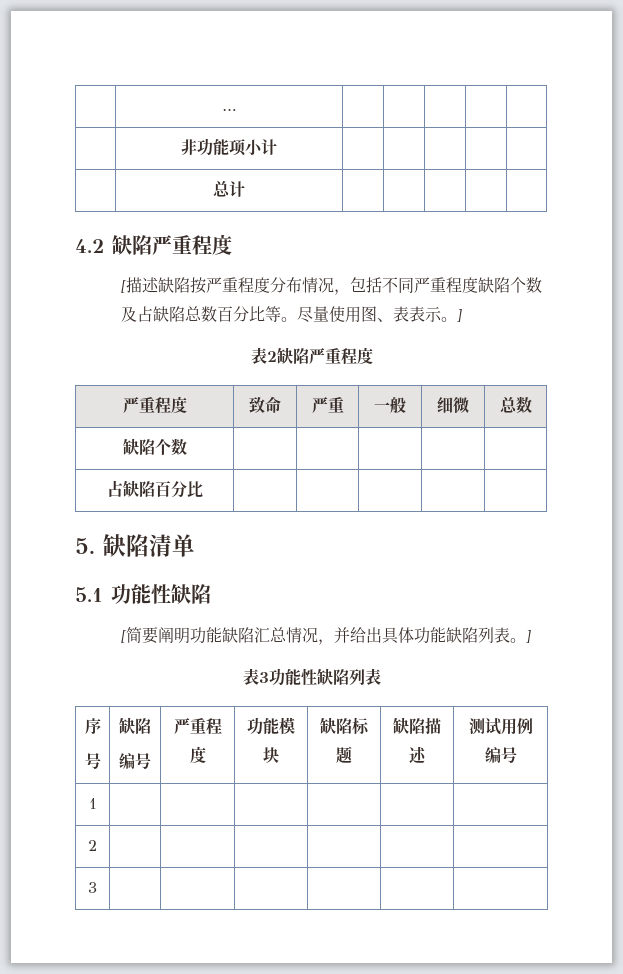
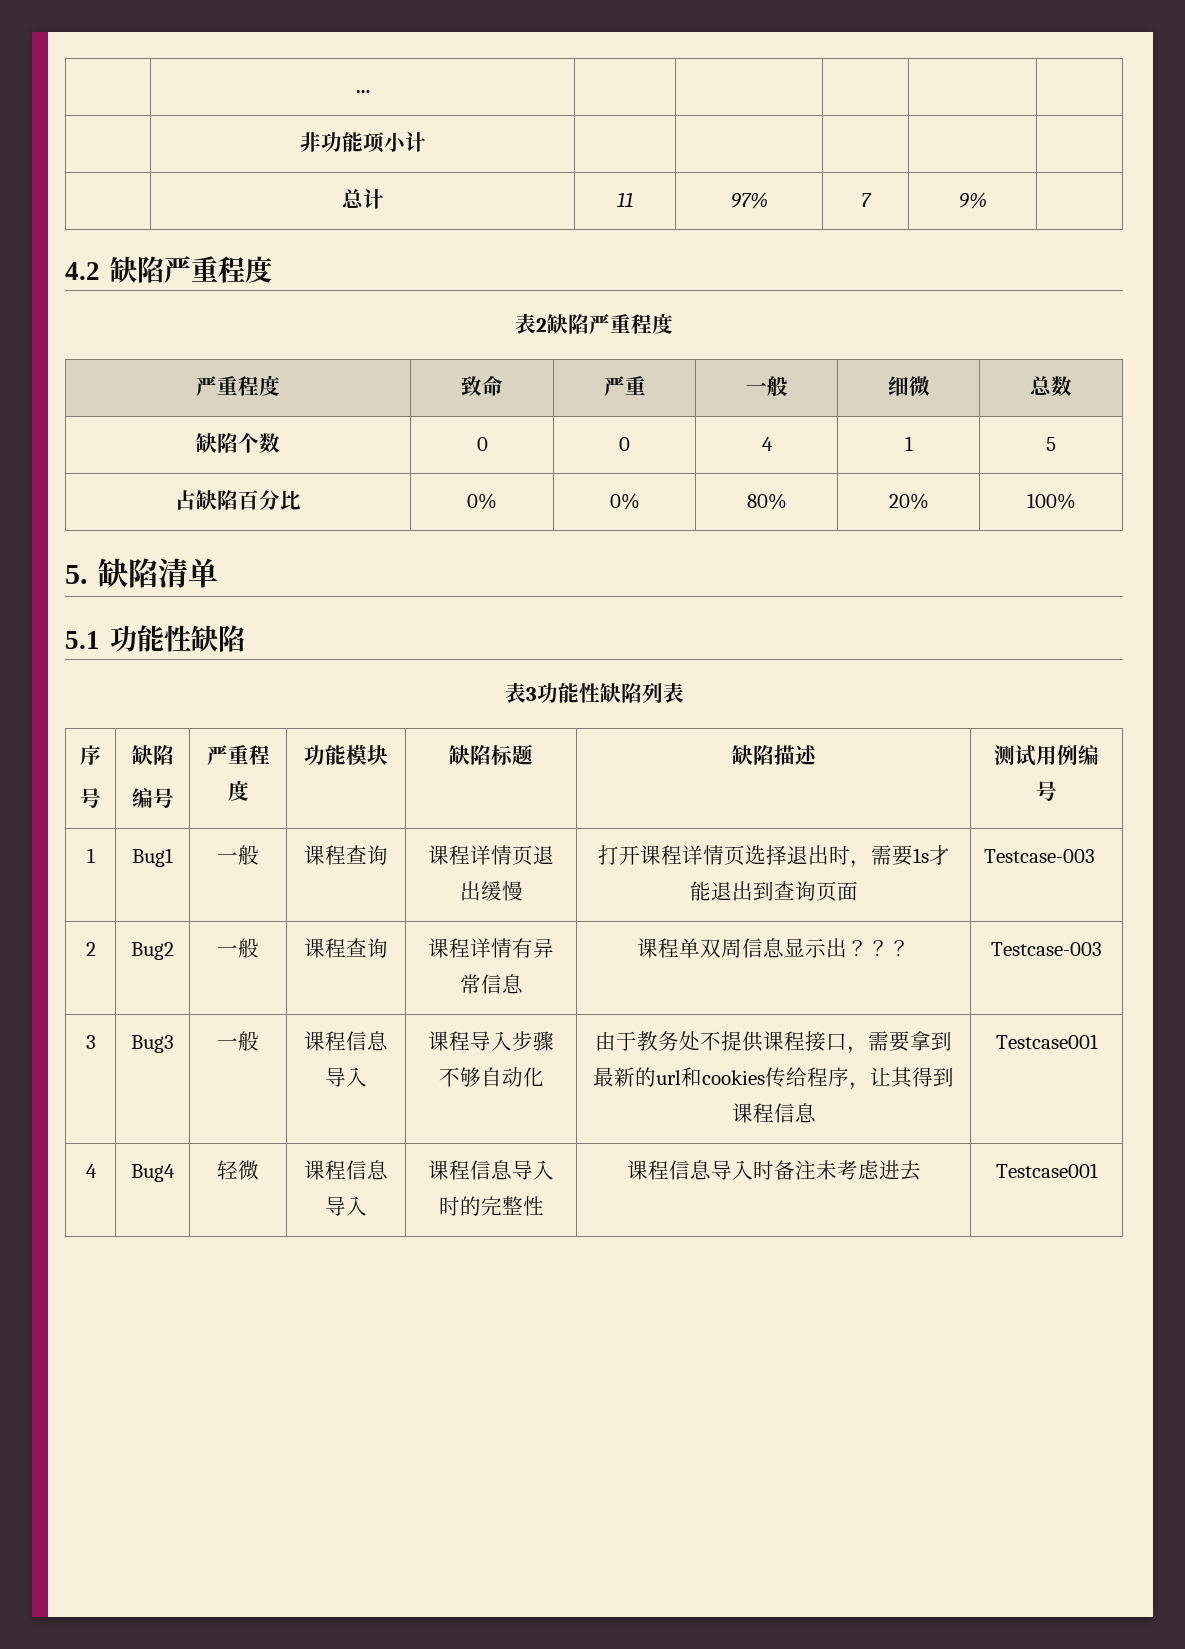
(245, 189) | | | -> [617,192,633,207] [730,192,768,209] [861,193,872,207] [958,192,987,209] 11 | 97% | 7 | 9%
[120,277,542,295] [120,306,462,323] // [描述缺陷按严重程度分布情况，包括不同严重程度缺陷个数及占缺陷总数百分比等。尽量使用图、表表示。] -> (273, 269) none
[106,480,203,498] | | | | // 占缺陷百分比 | | | | | -> [476,437,488,451] [619,437,630,451] [761,437,773,451] [904,436,913,451] [1046,437,1056,451] [175,490,301,510] [467,493,497,510] [609,493,640,510] [746,493,787,510] [888,493,929,510] [1026,493,1076,510] 0 | 0 | 4 | 1 | 5 // 占缺陷百分比 | 0% | 0% | 80% | 20% | 100%
[120,627,531,645] // [简要阐明功能缺陷汇总情况，并给出具体功能缺陷列表。] -> (246, 638) none
[88,840,97,851] [88,882,97,893] | | | | | // 2 | | | | | | // 3 | | | | | | -> [132,848,173,867] [217,845,259,865] [304,845,388,865] [428,845,554,865] [459,881,523,901] [597,845,950,868] [689,881,858,901] [984,849,1096,863] [85,942,96,956] [131,942,174,960] [217,938,259,958] [304,938,388,958] [428,938,554,958] [459,974,523,994] [637,938,910,958] [991,942,1102,956] [85,1035,96,1049] [131,1035,174,1053] [217,1031,259,1051] [304,1031,388,1051] [325,1067,367,1087] [428,1031,554,1051] [438,1067,544,1087] [595,1031,952,1054] [593,1067,954,1090] [731,1103,816,1123] [995,1034,1098,1049] [85,1164,97,1178] [131,1164,175,1182] [217,1160,259,1180] [304,1160,388,1180] [325,1196,367,1216] [428,1160,554,1180] [438,1196,544,1216] [626,1160,921,1181] [995,1163,1098,1178] Bug1 | 一般 | 课程查询 | 课程详情页退出缓慢 | 打开课程详情页选择退出时，需要1s才能退出到查询页面 | Testcase-003 // 2 | Bug2 | 一般 | 课程查询 | 课程详情有异常信息 | 课程单双周信息显示出？？？ | Testcase-003 // 3 | Bug3 | 一般 | 课程信息导入 | 课程导入步骤不够自动化 | 由于教务处不提供课程接口，需要拿到最新的url和cookies传给程序，让其得到课程信息 | Testcase001 // 4 | Bug4 | 轻微 | 课程信息导入 | 课程信息导入时的完整性 | 课程信息导入时备注未考虑进去 | Testcase001

